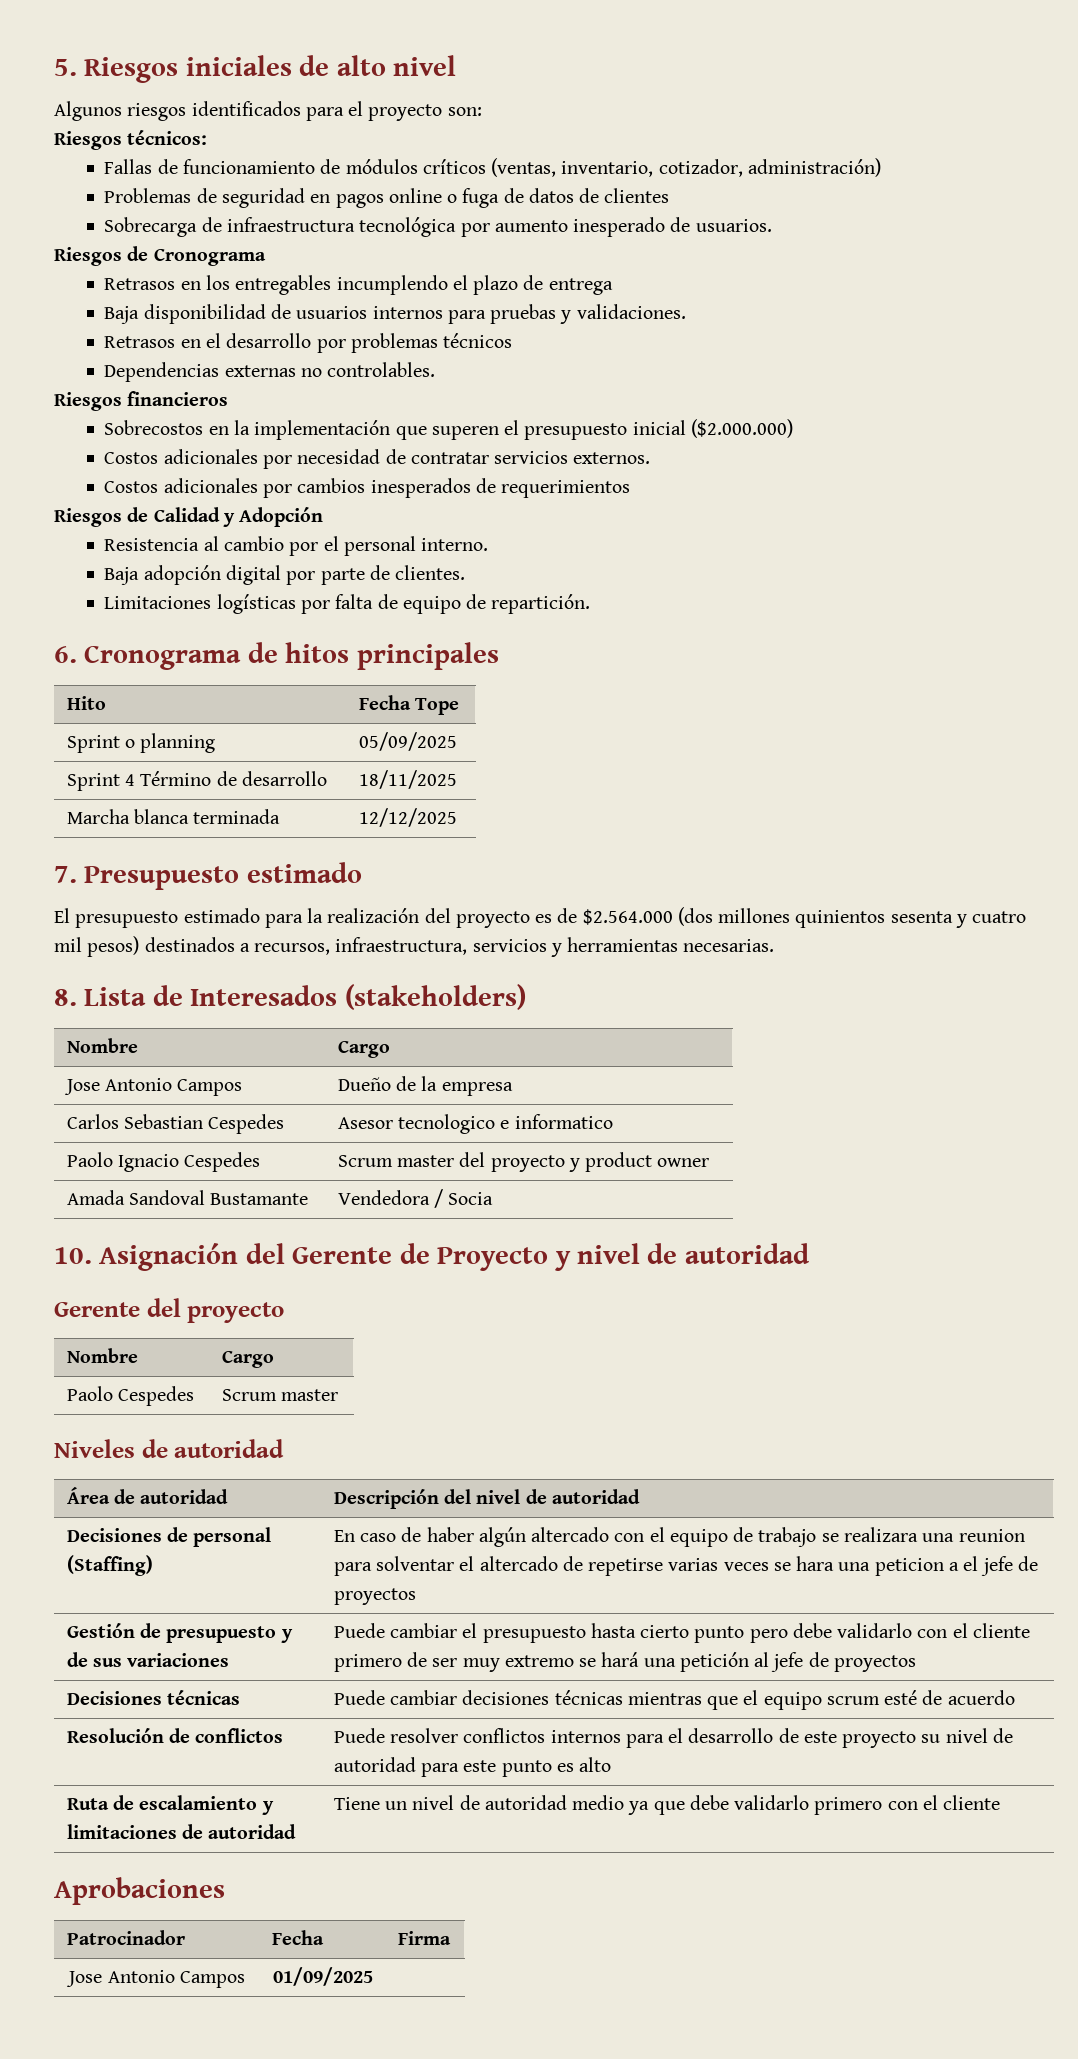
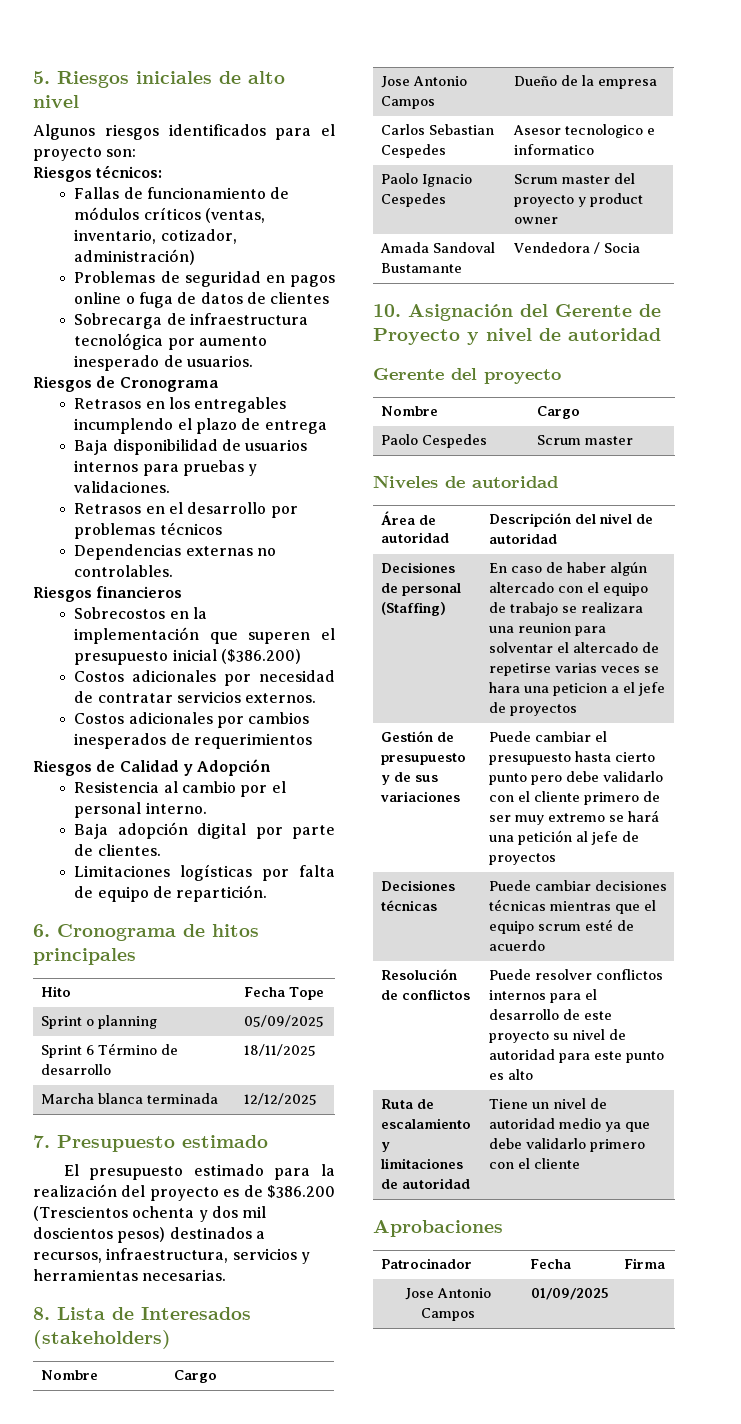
[690,419,793,438] ($2.000.000) -> [221,649,302,664] ($386.200)
[125,774,136,786] 4 -> [85,1045,94,1055] 6
[582,907,1027,928] [54,937,82,952] $2.564.000 (dos millones quinientos sesenta y cuatro mil -> [267,1185,335,1198] [33,1206,267,1222] [33,1227,113,1239] $386.200 (Trescientos ochenta y dos mil doscientos

